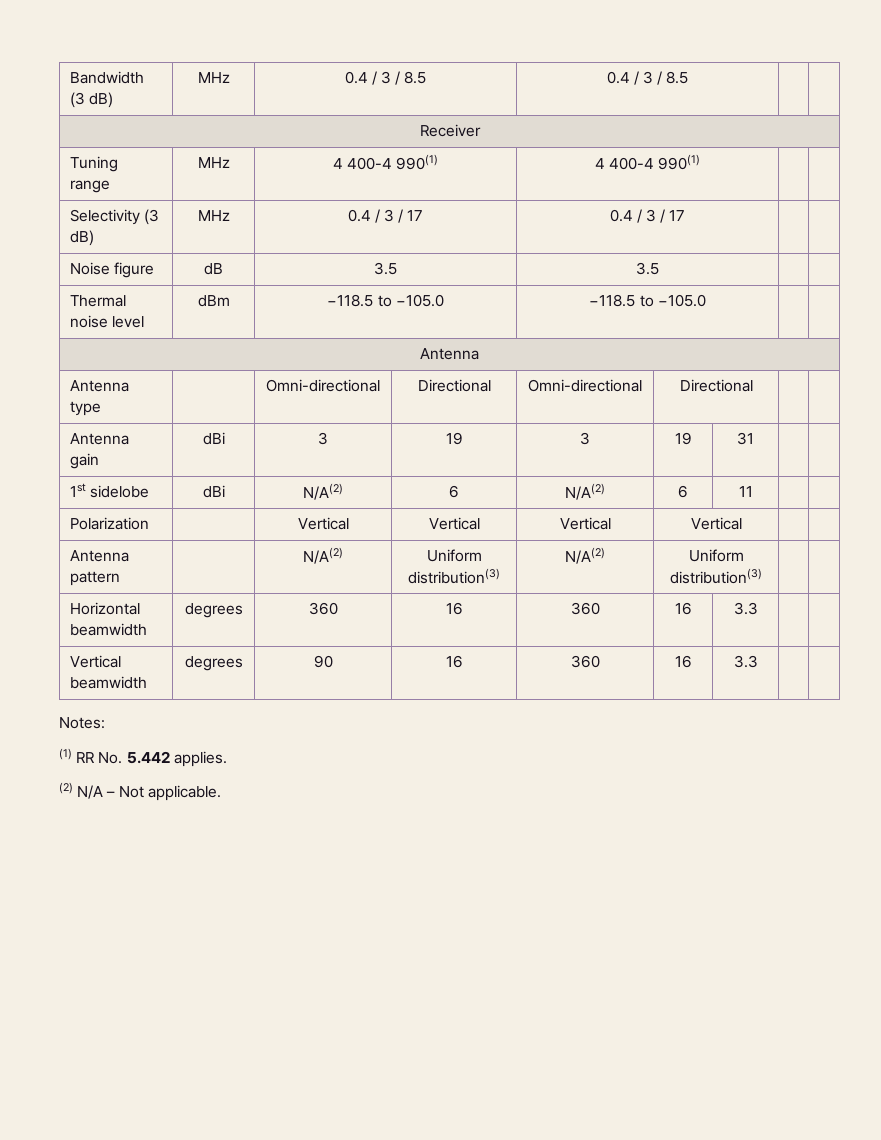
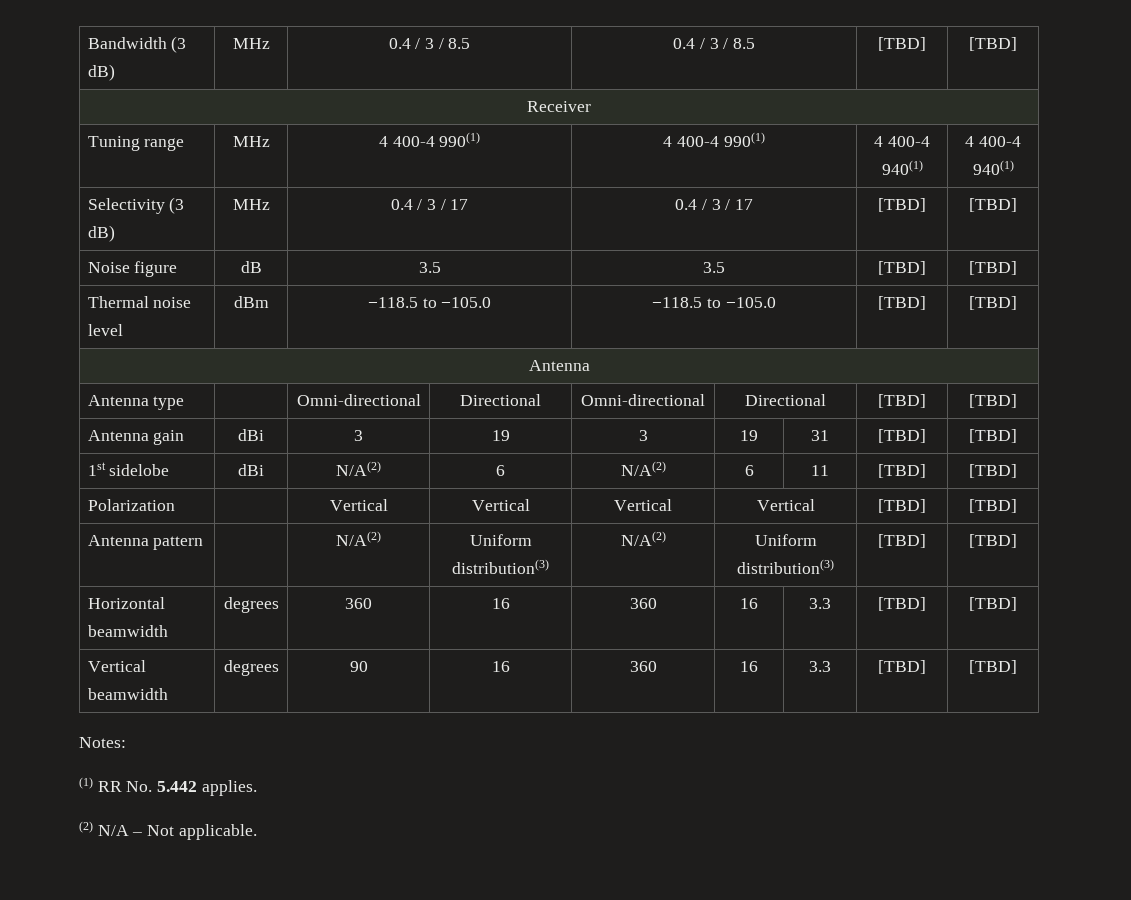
(689, 77) | -> [878,37,926,51] [969,37,1017,51] [TBD] | [TBD]
(701, 162) | -> [874,136,930,147] [881,160,923,175] [965,136,1021,147] [972,160,1014,175] 4 400-4 940(1) | 4 400-4 940(1)
(686, 215) | -> [878,198,926,212] [969,198,1017,212] [TBD] | [TBD]
(659, 268) | -> [878,261,926,275] [969,261,1017,275] [TBD] | [TBD]
(706, 300) | -> [878,296,926,310] [969,296,1017,310] [TBD] | [TBD]
(753, 385) | -> [878,394,926,408] [969,394,1017,408] [TBD] | [TBD]
(754, 438) | -> [878,429,926,443] [969,429,1017,443] [TBD] | [TBD]
(753, 491) | -> [878,464,926,478] [969,464,1017,478] [TBD] | [TBD]
(742, 523) | -> [878,499,926,513] [969,499,1017,513] [TBD] | [TBD]
(762, 576) | -> [878,534,926,548] [969,534,1017,548] [TBD] | [TBD]
(758, 608) | -> [878,597,926,611] [969,597,1017,611] [TBD] | [TBD]
(758, 661) | -> [878,660,926,674] [969,660,1017,674] [TBD] | [TBD]

